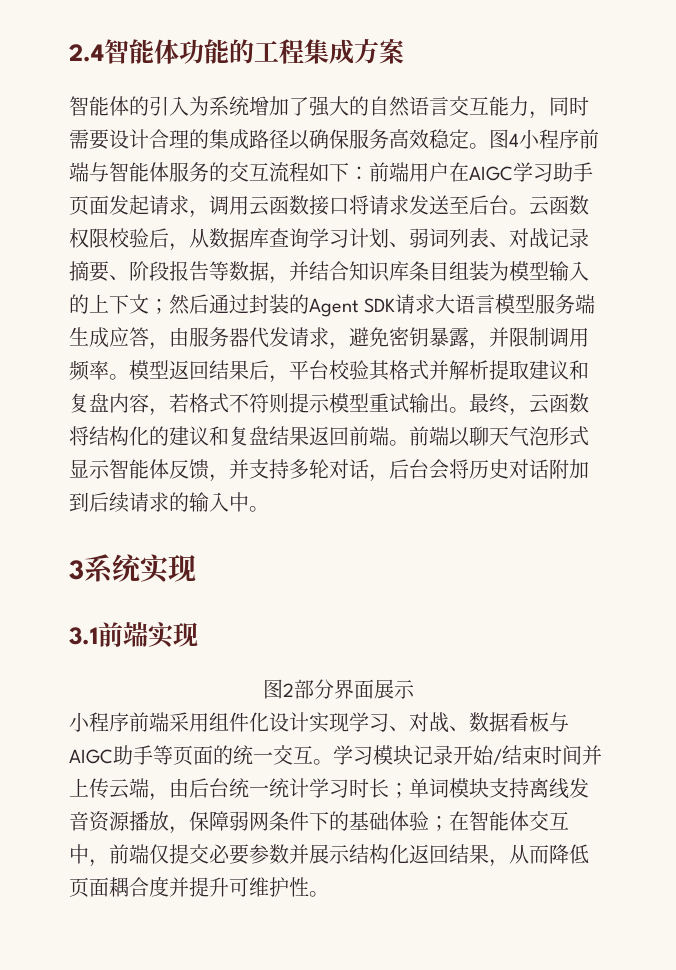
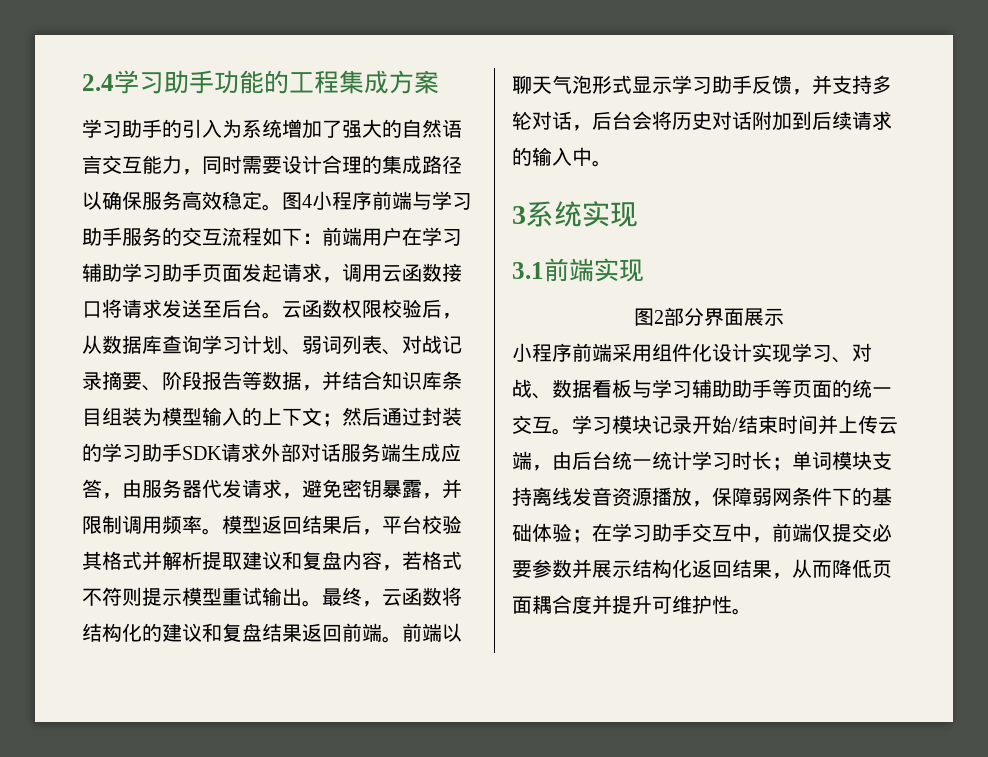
[104,39,179,64] 智能体 -> [114,70,214,94] 学习助手
[69,96,129,116] 智能体 -> [82,119,162,138] 学习助手
[109,162,169,182] 智能体 -> [432,191,472,210] [82,227,122,246] 学习助手
[469,166,513,181] AIGC -> [422,227,462,246] [82,263,122,282] 学习辅助
[309,294,536,317] Agent SDK请求大语言模型 -> [102,443,341,462] 学习助手SDK请求外部对话
[109,459,169,479] 智能体 -> [672,75,752,94] 学习助手
[69,749,113,764] AIGC -> [652,379,732,398] 学习辅助
[469,811,529,831] 智能体 -> [612,523,692,542] 学习助手

